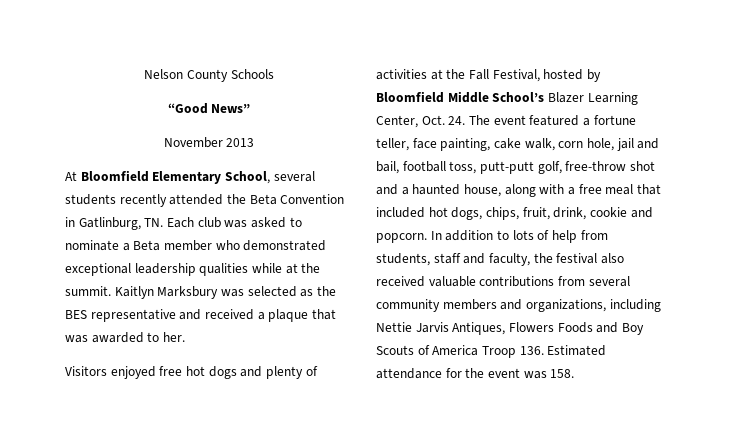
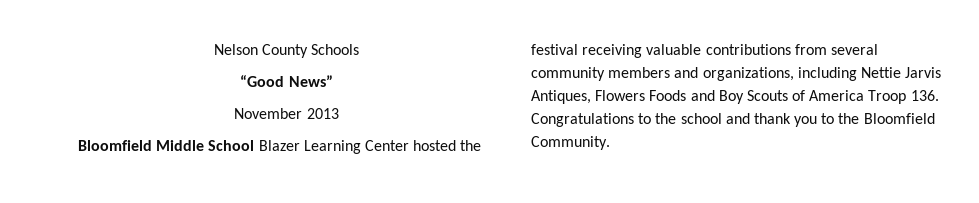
[65,170,315,184] [65,194,345,207] [65,217,302,230] [65,240,327,251] [65,263,321,276] [65,286,336,299] [65,309,336,322] [65,332,185,343] [65,366,318,379] [376,69,601,82] At Bloomfield Elementary School, several students recently attended the Beta Convention in Gatlinburg, TN. Each club was asked to nominate a Beta member who demonstrated exceptional leadership qualities while at the summit. Kaitlyn Marksbury was selected as the BES representative and received a plaque that was awarded to her. // Visitors enjoyed free hot dogs and plenty of activities at the Fall Festival, hosted by -> (339, 113) none
[492,92,545,102] School’s -> [208,140,255,151] School
[376,115,636,128] [376,138,660,151] [376,161,655,174] [376,184,661,197] [376,207,653,220] [376,230,608,243] [376,253,624,266] [376,276,425,287] Center, Oct. 24. The event featured a fortune teller, face painting, cake walk, corn hole, jail and bail, football toss, putt-putt golf, free-throw shot and a haunted house, along with a free meal that included hot dogs, chips, fruit, drink, cookie and popcorn. In addition to lots of help from students, staff and faculty, the festival also received -> [364,140,482,151] [531,44,643,58] Center hosted the festival receiving
[547,345,607,356] [376,368,575,379] Estimated attendance for the event was 158. -> [531,113,935,127] [531,136,610,150] Congratulations to the school and thank you to the Bloomfield Community.

